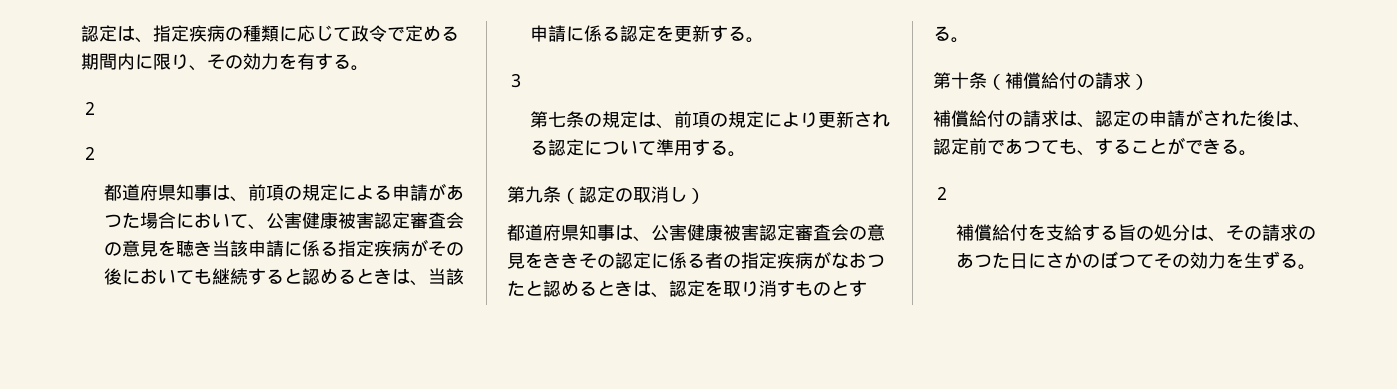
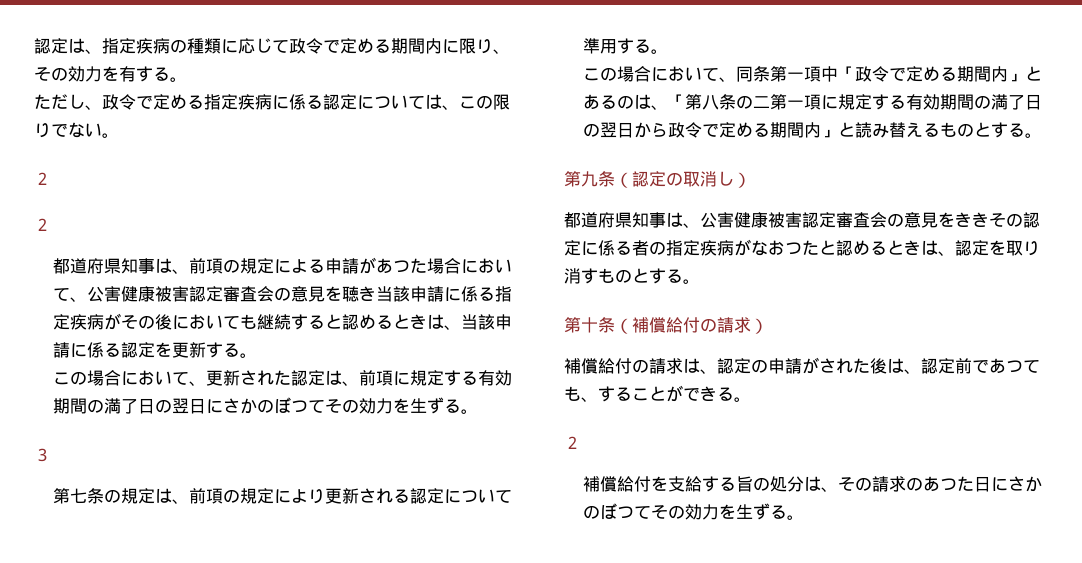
(369, 68) none -> [34,94,510,110] [34,122,119,138] // ただし、政令で定める指定疾病に係る認定については、この限りでない。
(764, 40) none -> [53,370,513,386] [53,397,479,414] // この場合において、更新された認定は、前項に規定する有効期間の満了日の翌日にさかのぼつてその効力を生ずる。
(746, 154) none -> [583,66,1043,82] [583,94,1043,110] [583,122,1043,138] // この場合において、同条第一項中「政令で定める期間内」とあるのは、「第八条の二第一項に規定する有効期間の満了日の翌日から政令で定める期間内」と読み替えるものとする。

